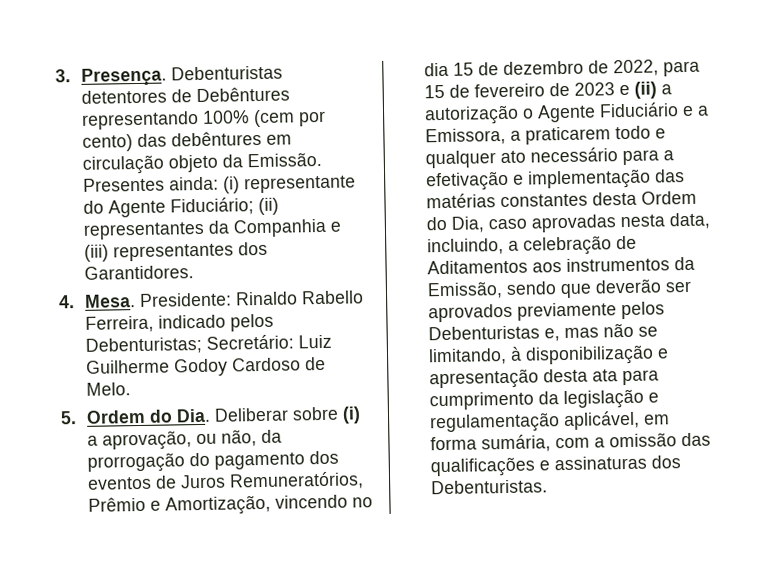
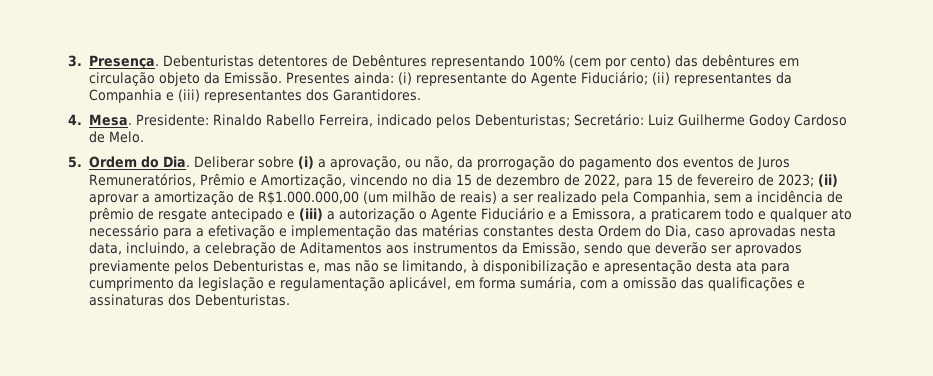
[573,81,657,99] 2023 e (ii) -> [777,174,838,187] [88,190,843,205] [88,207,323,222] 2023; (ii) aprovar a amortização de R$1.000.000,00 (um milhão de reais) a ser realizado pela Companhia, sem a incidência de prêmio de resgate antecipado e (iii)

